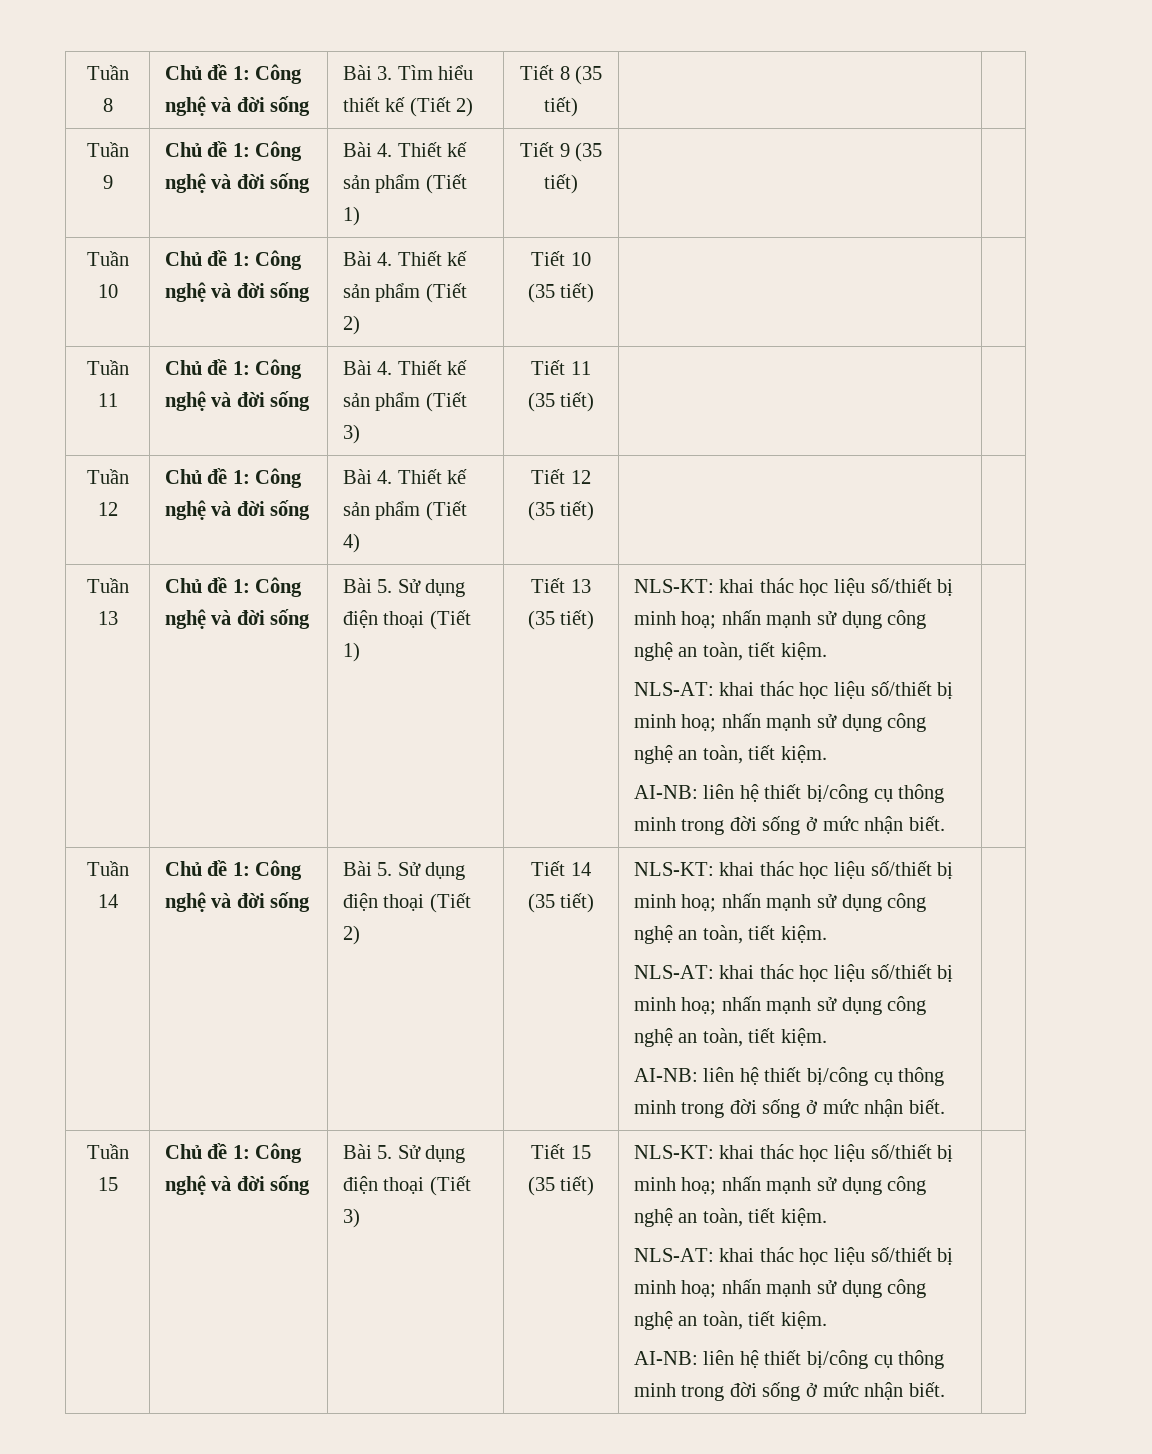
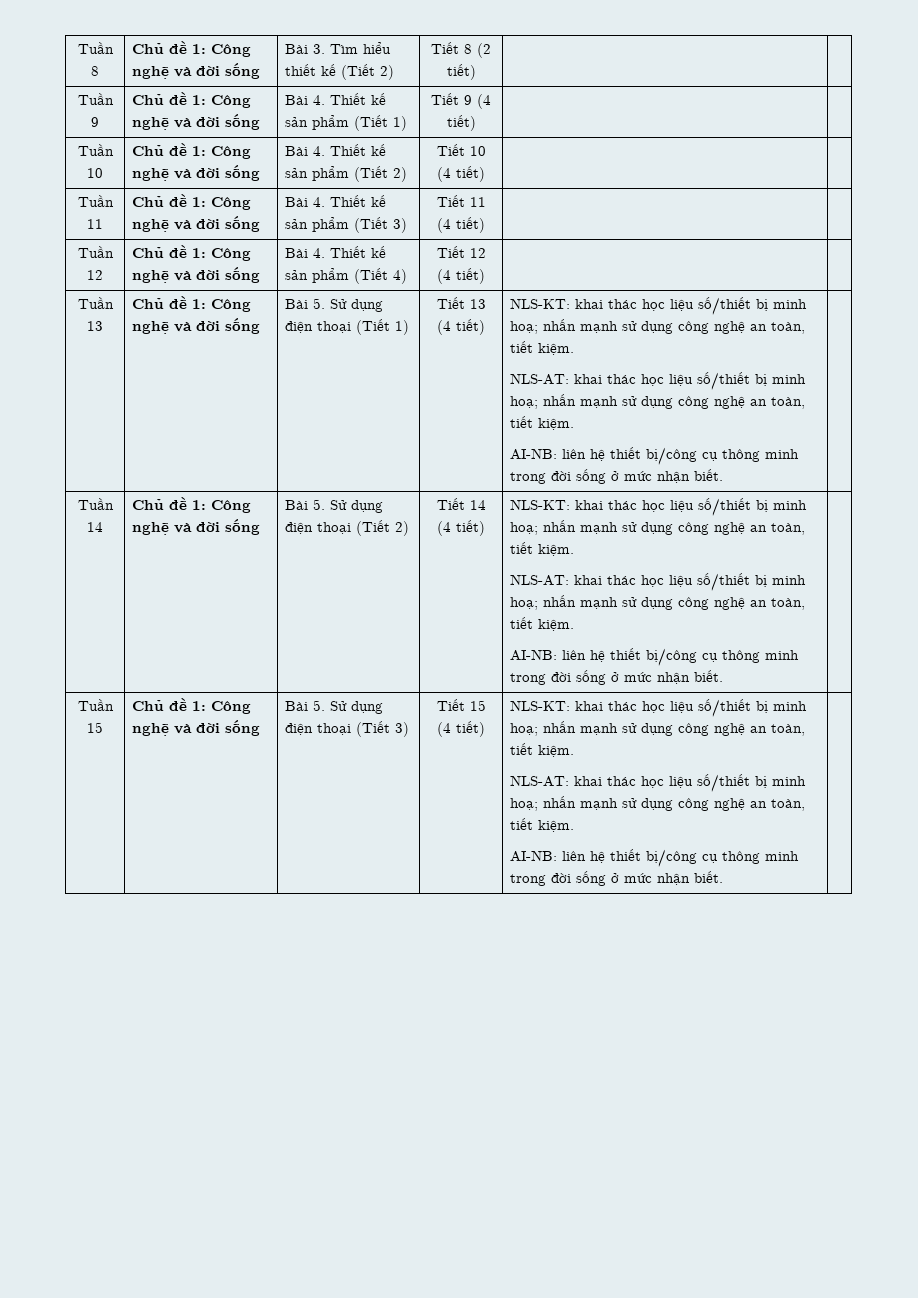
[575,65,603,85] (35 -> [477,43,491,58] (2
[575,142,603,162] (35 -> [477,94,491,109] (4
[527,283,555,303] (35 -> [437,167,451,182] (4
[527,392,555,412] (35 -> [437,218,451,233] (4
[527,501,555,521] (35 -> [437,269,451,284] (4
[527,610,555,630] (35 -> [437,320,451,335] (4
[527,893,555,913] (35 -> [437,521,451,536] (4
[527,1176,555,1196] (35 -> [437,722,451,737] (4

